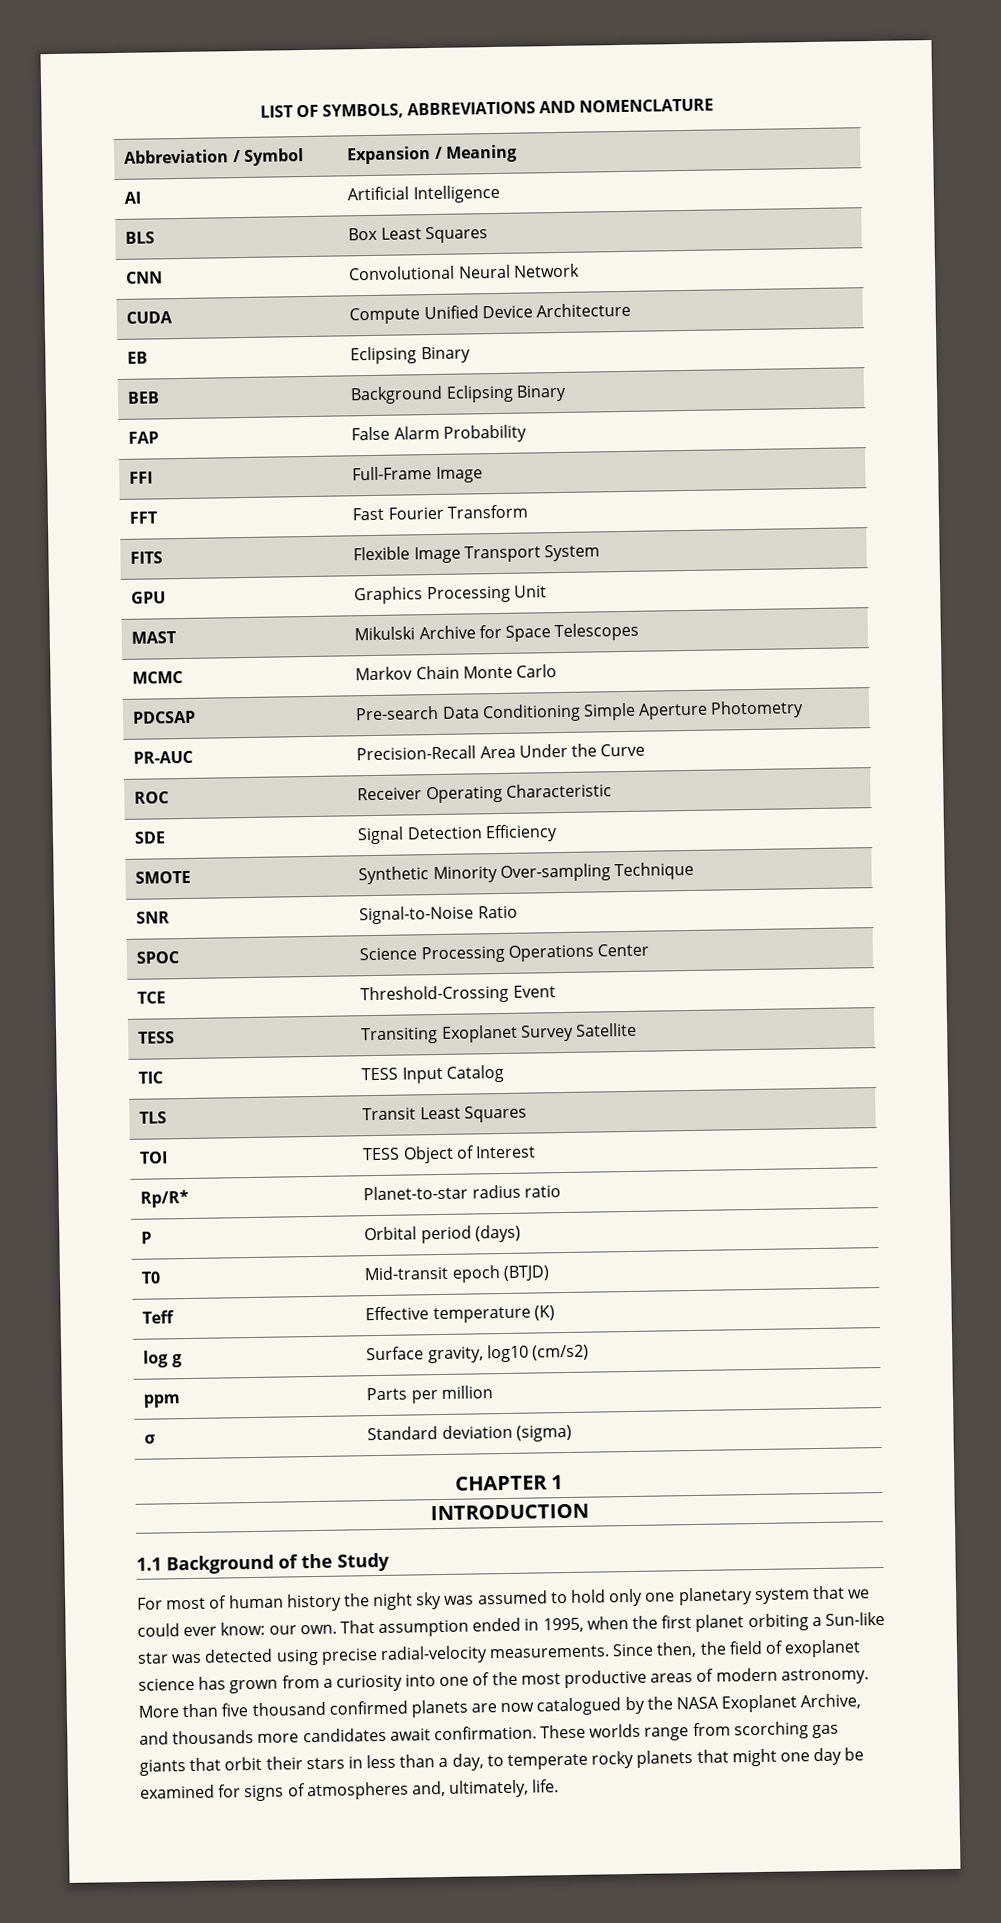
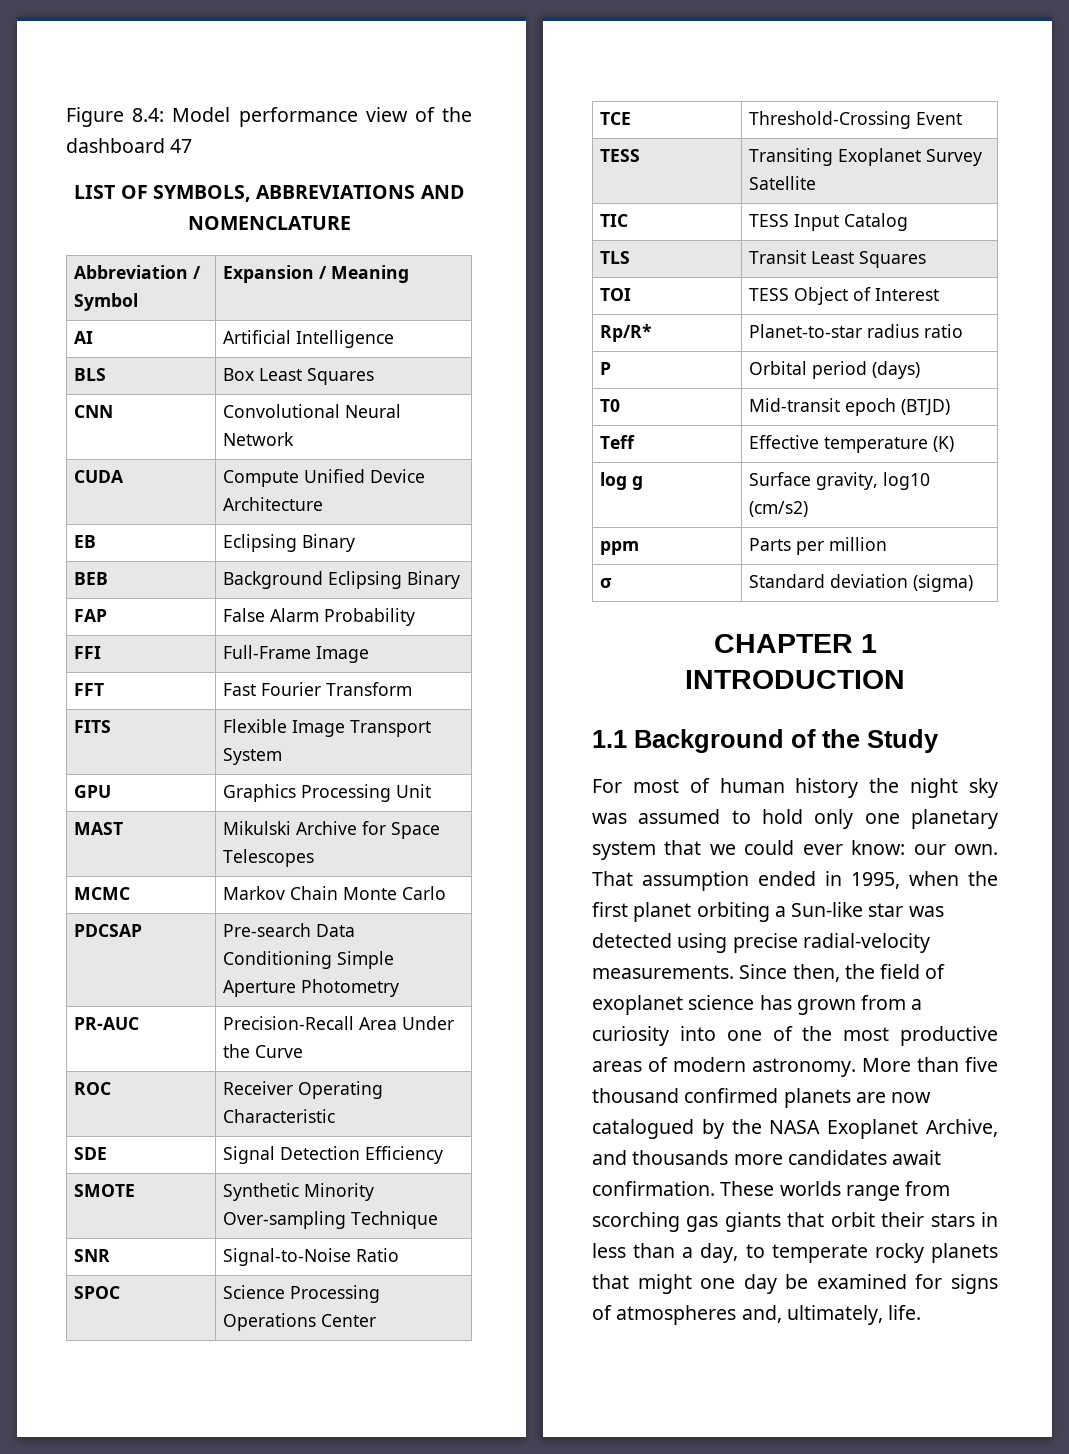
(259, 111) none -> [66,107,473,127] [66,138,193,153] Figure 8.4: Model performance view of the dashboard 47 //

